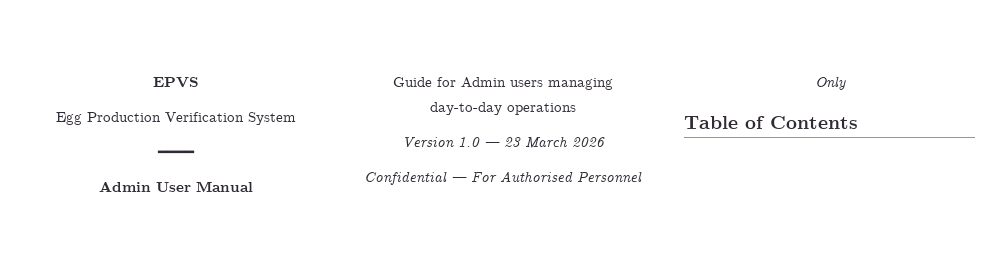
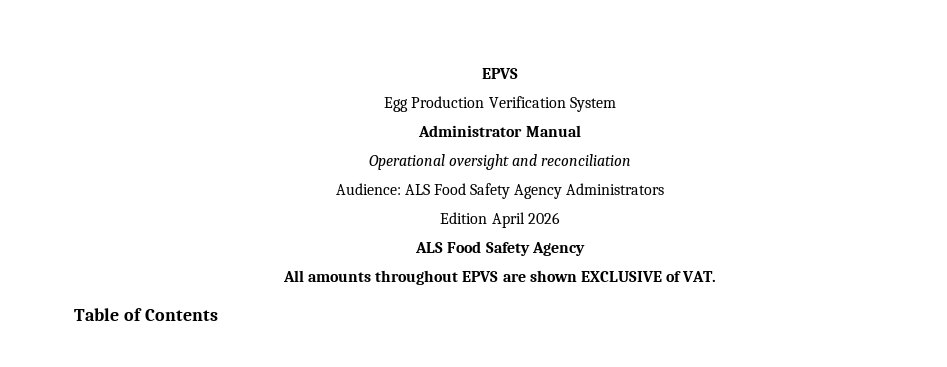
[156,150,195,157] [98,181,253,192] [392,77,613,90] [429,102,576,115] [401,136,605,148] [364,171,642,185] [814,76,846,90] ━━━━ // Admin User Manual // Guide for Admin users managing day-to-day operations // Version 1.0 — 23 March 2026 // Confidential — For Authorised Personnel Only -> [418,125,581,137] [368,154,632,170] [335,183,665,199] [440,212,560,228] [415,241,585,256] [282,270,717,285] Administrator Manual // Operational oversight and reconciliation // Audience: ALS Food Safety Agency Administrators // Edition April 2026 // ALS Food Safety Agency // All amounts throughout EPVS are shown EXCLUSIVE of VAT.

